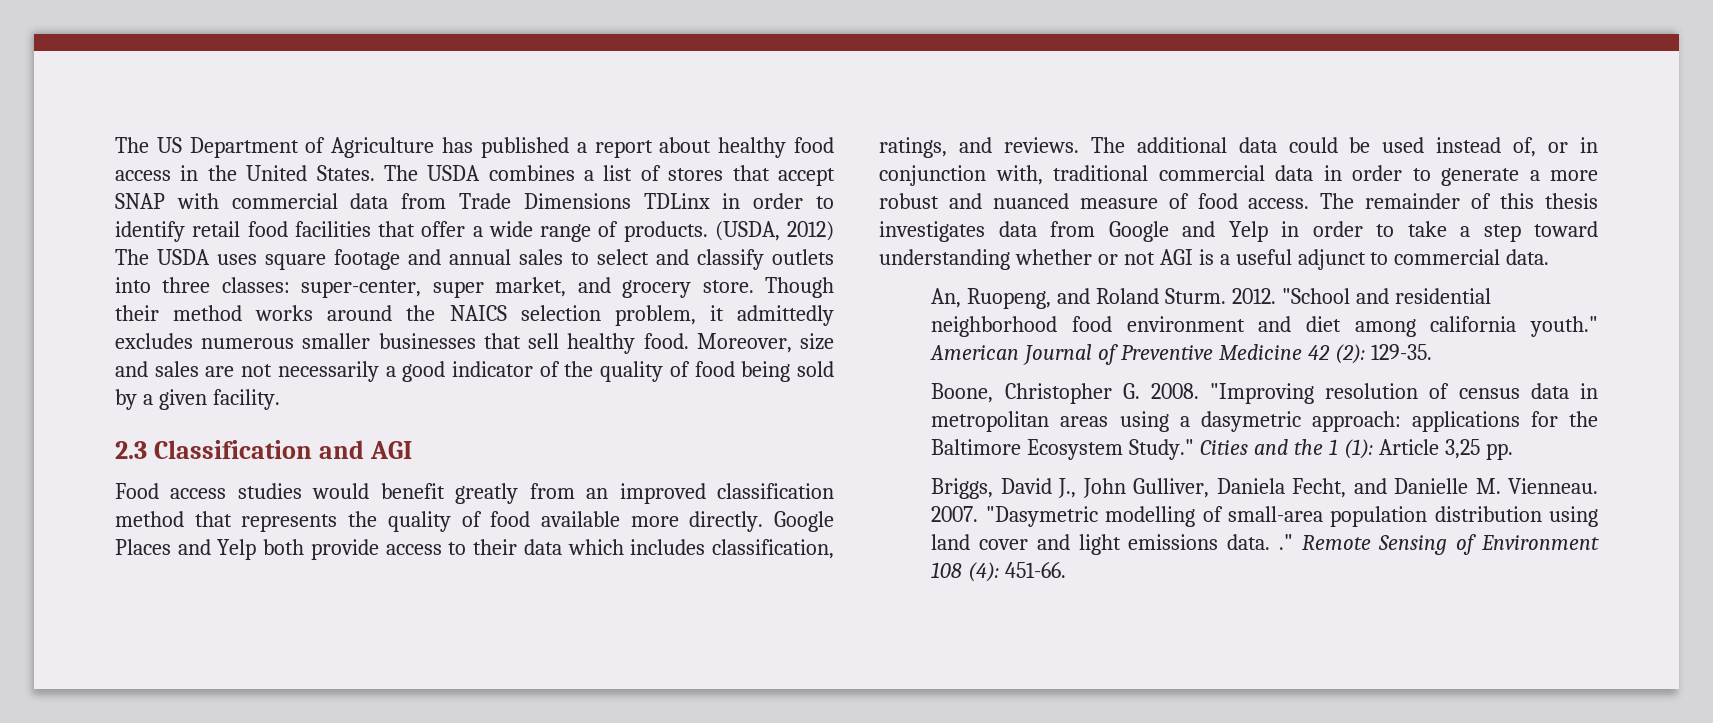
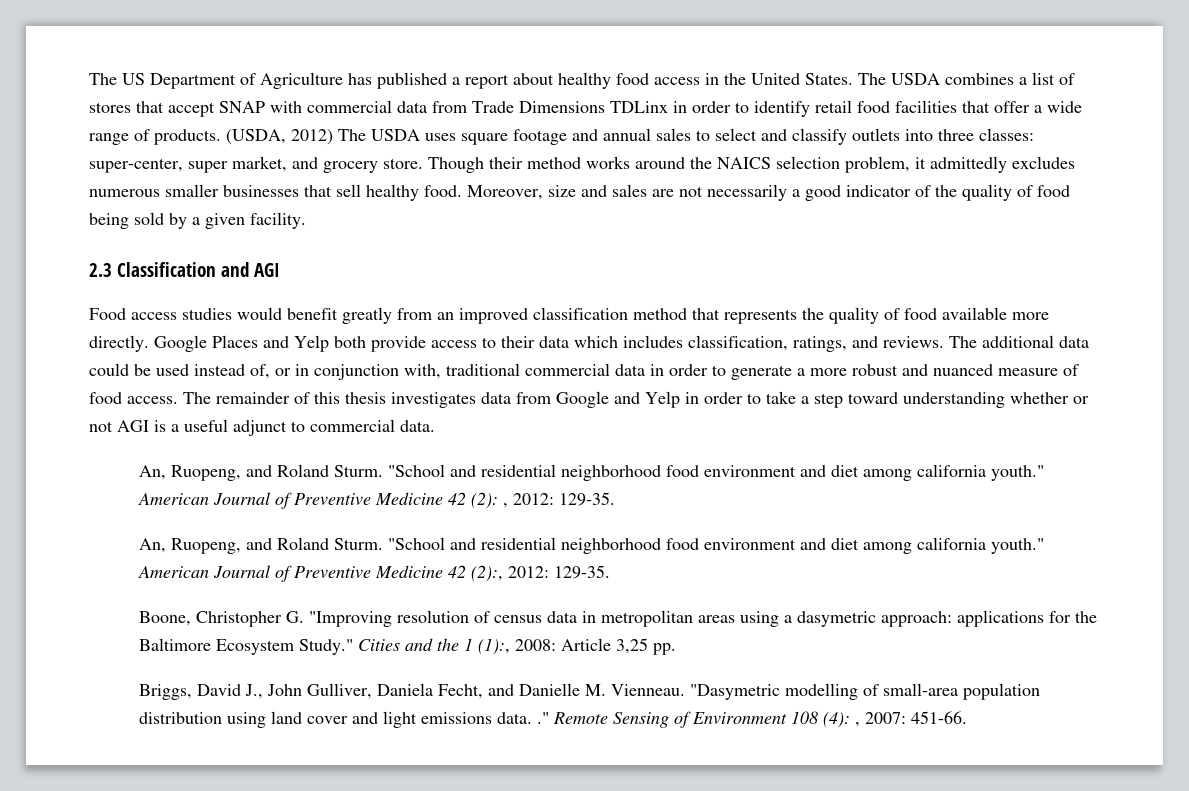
[1232,288,1277,304] 2012. -> (384, 471) none
(1366, 354) none -> [503,492,616,508] [139,537,1045,554] [138,565,550,582] , 2012: 129-35. // An, Ruopeng, and Roland Sturm. "School and residential neighborhood food environment and diet among california youth." American Journal of Preventive Medicine 42 (2):, 2012:
[1150,383,1199,399] 2008. -> (305, 617) none
[1343,439,1373,459] (1): -> [478,638,557,655] (1):, 2008:
[931,506,979,522] 2007. -> (686, 690) none
(1000, 572) none -> [855,712,907,727] , 2007:

